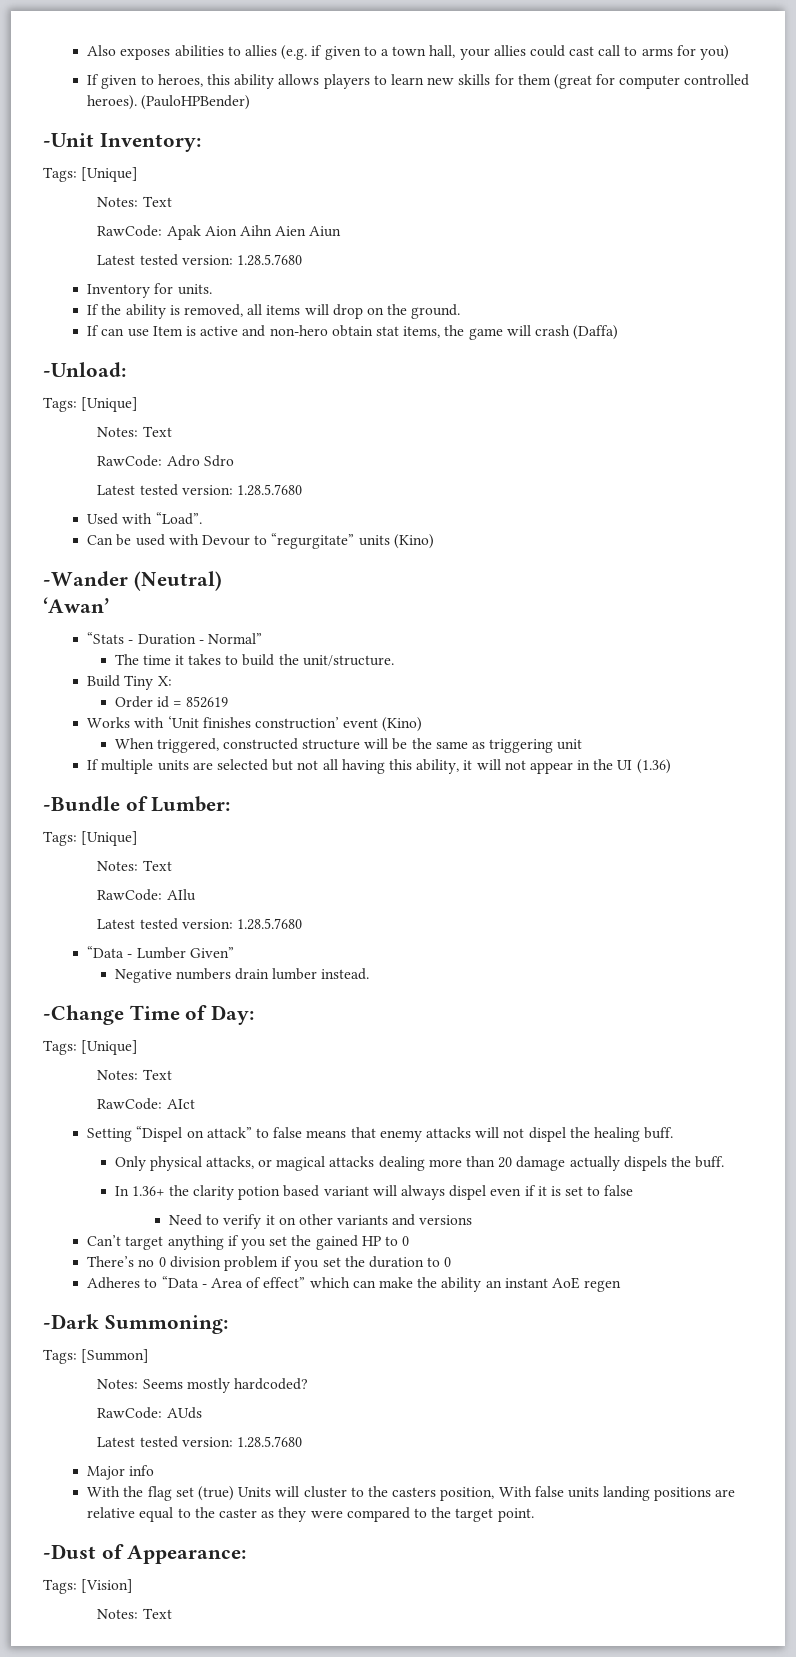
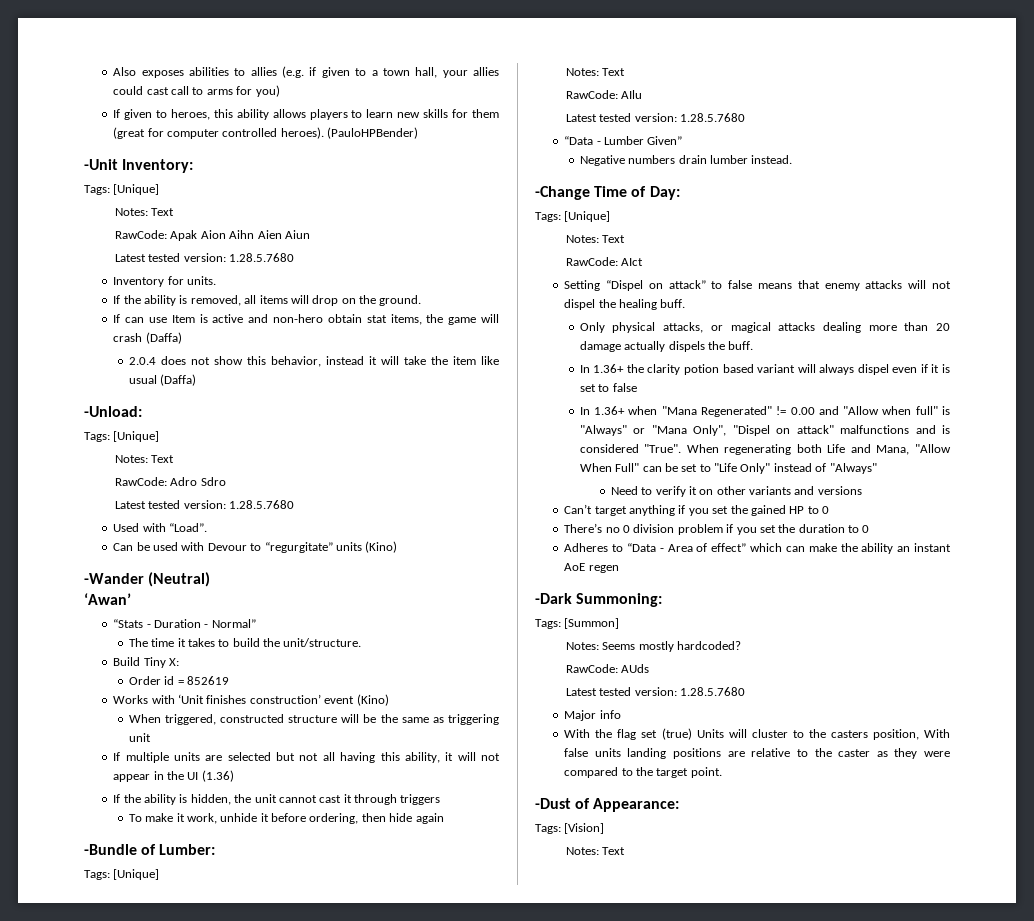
(619, 332) none -> [128,356,499,367] [128,374,197,386] // 2.0.4 does not show this behavior, instead it will take the item like usual (Daffa)
(671, 766) none -> [113,794,441,805] [128,813,444,824] // If the ability is hidden, the unit cannot cast it through triggers // To make it work, unhide it before ordering, then hide again
(634, 1190) none -> [579,406,950,417] [579,425,950,436] [579,444,951,455] [579,463,877,474] // In 1.36+ when "Mana Regenerated" != 0.00 and "Allow when full" is "Always" or "Mana Only", "Dispel on attack" malfunctions and is considered "True". When regenerating both Life and Mana, "Allow When Full" can be set to "Life Only" instead of "Always"
[139,1507,174,1522] equal -> (791, 752) none

